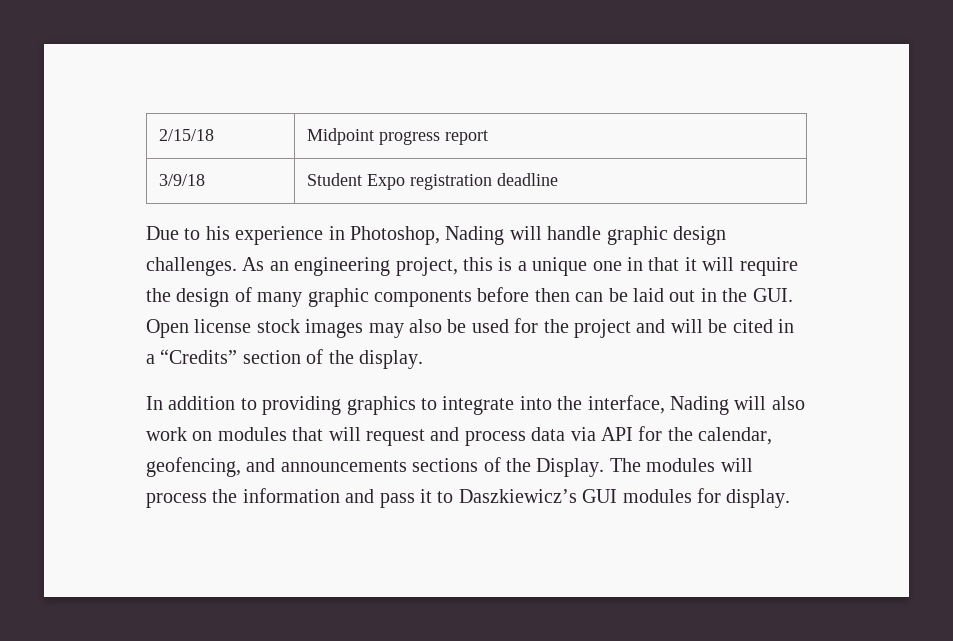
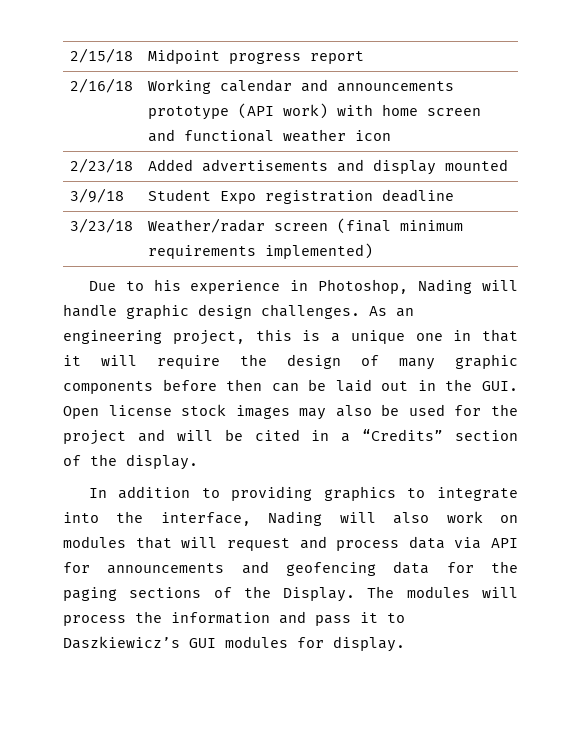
(488, 137) none -> [70,78,134,93] [148,79,455,94] [148,103,482,120] [148,129,392,142] [70,158,134,173] [148,159,509,175] // 2/16/18 | Working calendar and announcements prototype (API work) with home screen and functional weather icon // 2/23/18 | Added advertisements and display mounted
(558, 179) none -> [70,218,134,233] [148,218,464,234] [148,243,374,259] // 3/23/18 | Weather/radar screen (final minimum requirements implemented)
[667,427,773,445] [146,457,407,477] the calendar, geofencing, and announcements -> [107,561,518,576] [63,587,117,601] announcements and geofencing data for the paging

